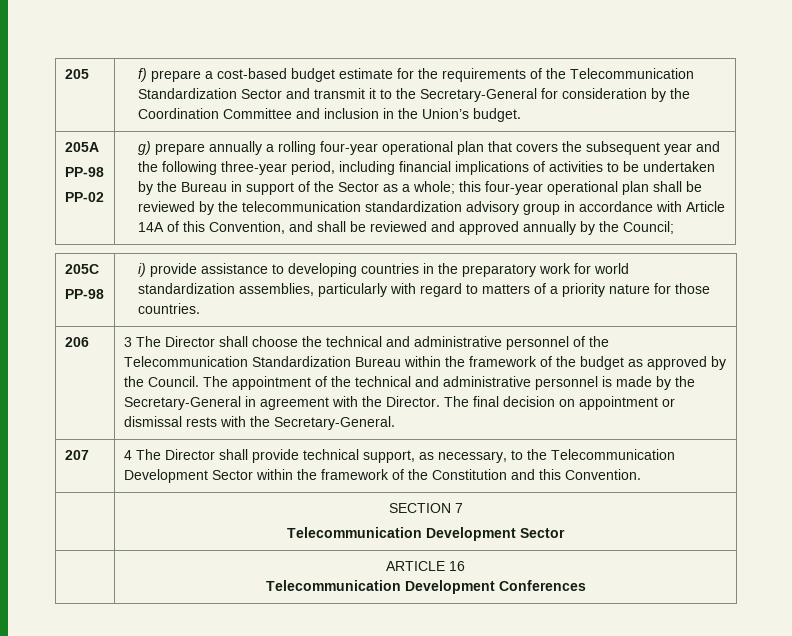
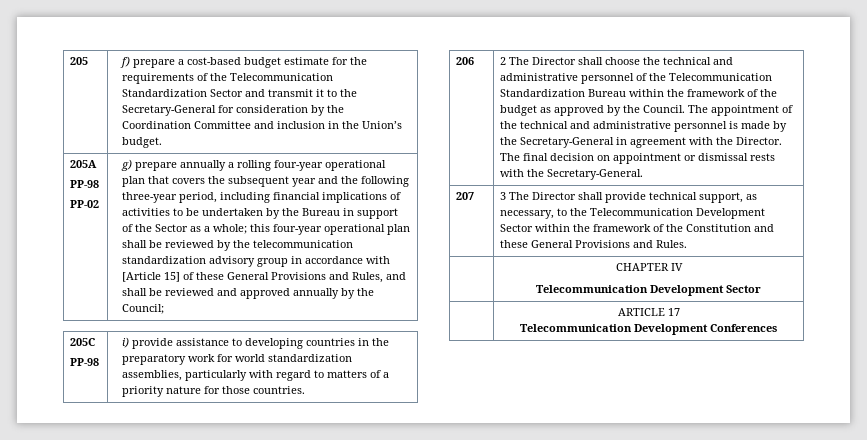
[685,201,725,212] [137,221,285,234] Article 14A of this Convention, -> [122,272,384,283] [Article 15] of these General Provisions and Rules,
[123,337,132,347] 3 -> [500,57,507,65] 2
[123,450,132,460] 4 -> [500,192,507,200] 3
[538,469,641,480] [388,503,463,513] this Convention. // | SECTION 7 -> [500,240,688,248] [615,263,683,271] these General Provisions and Rules. // | CHAPTER IV
[449,561,465,571] 16 -> [667,308,680,316] 17

